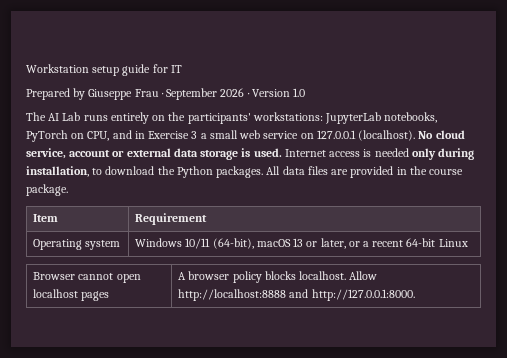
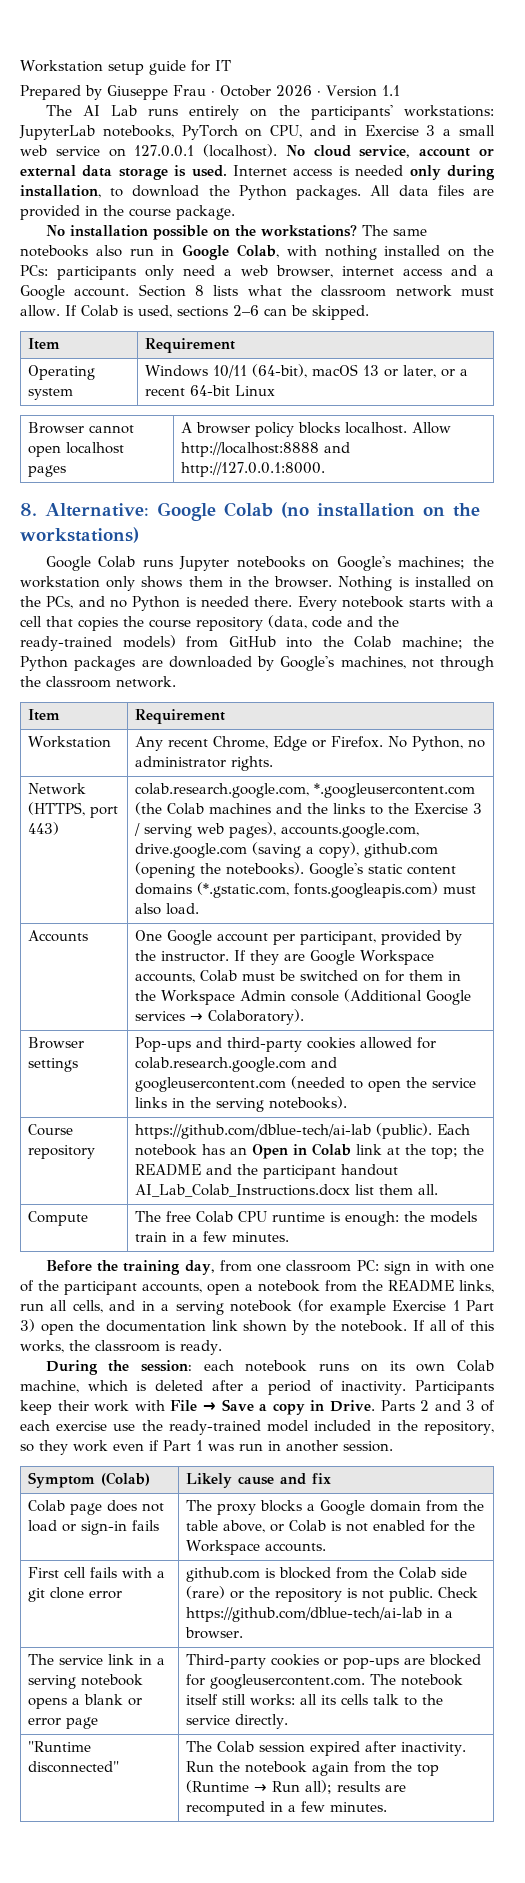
[166,88,218,100] September -> [220,85,271,97] October
[293,88,306,97] 1.0 -> [381,85,400,96] 1.1
(68, 190) none -> [45,225,427,240] [20,244,495,260] [20,265,494,280] [20,284,494,300] [20,305,369,320] // No installation possible on the workstations? The same notebooks also run in Google Colab, with nothing installed on the PCs: participants only need a web browser, internet access and a Google account. Section 8 lists what the classroom network must allow. If Colab is used, sections 2–6 can be skipped.
(415, 295) none -> [20,502,480,521] [20,527,139,543] [45,556,494,571] [20,576,495,591] [20,596,494,611] [20,615,399,631] [20,635,494,651] [20,656,494,671] [20,676,176,688] [27,709,60,721] [134,709,225,724] [27,736,111,748] [134,736,485,751] [134,756,273,771] [27,783,86,795] [27,802,118,818] [27,822,59,835] [134,783,475,798] [134,802,482,815] [133,822,419,838] [134,842,438,858] [134,862,456,878] [134,882,476,898] [134,903,199,915] [27,930,88,942] [134,930,462,945] [134,950,434,965] [134,970,461,983] [134,989,471,1005] [134,1009,304,1025] [27,1037,84,1049] [27,1058,78,1072] [134,1037,436,1052] [134,1057,337,1072] [134,1076,476,1092] [134,1096,347,1112] [27,1124,73,1136] [27,1145,95,1159] [134,1123,470,1139] [134,1143,484,1159] [134,1164,398,1179] [134,1184,438,1197] [27,1211,88,1226] [134,1211,477,1226] [134,1231,289,1242] [45,1260,495,1275] [20,1280,494,1295] [20,1299,495,1315] [20,1319,495,1335] [20,1340,222,1355] [45,1360,495,1375] [20,1380,494,1395] [20,1399,496,1415] [20,1420,495,1435] [20,1440,393,1455] [27,1472,150,1488] [185,1473,331,1488] [27,1500,164,1515] [27,1520,159,1535] [185,1500,484,1515] [185,1520,475,1533] [185,1540,326,1555] [27,1567,165,1578] [27,1587,122,1602] [185,1567,467,1582] [185,1586,478,1602] [185,1607,453,1622] [184,1627,243,1639] [27,1654,165,1665] [27,1674,143,1689] [27,1694,142,1709] [27,1717,98,1729] [185,1654,481,1669] [185,1674,463,1689] [185,1694,443,1706] [185,1714,288,1729] [27,1741,91,1752] [27,1761,119,1773] [185,1741,466,1756] [185,1761,439,1776] [185,1780,406,1794] [185,1801,387,1816] // 8. Alternative: Google Colab (no installation on the workstations) // Google Colab runs Jupyter notebooks on Google's machines; the workstation only shows them in the browser. Nothing is installed on the PCs, and no Python is needed there. Every notebook starts with a cell that copies the course repository (data, code and the ready-trained models) from GitHub into the Colab machine; the Python packages are downloaded by Google's machines, not through the classroom network. // Item | Requirement // Workstation | Any recent Chrome, Edge or Firefox. No Python, no administrator rights. // Network (HTTPS, port 443) | colab.research.google.com, *.googleusercontent.com (the Colab machines and the links to the Exercise 3 / serving web pages), accounts.google.com, drive.google.com (saving a copy), github.com (opening the notebooks). Google's static content domains (*.gstatic.com, fonts.googleapis.com) must also load. // Accounts | One Google account per participant, provided by the instructor. If they are Google Workspace accounts, Colab must be switched on for them in the Workspace Admin console (Additional Google services → Colaboratory). // Browser settings | Pop-ups and third-party cookies allowed for colab.research.google.com and googleusercontent.com (needed to open the service links in the serving notebooks). // Course repository | https://github.com/dblue-tech/ai-lab (public). Each notebook has an Open in Colab link at the top; the README and the participant handout AI_Lab_Colab_Instructions.docx list them all. // Compute | The free Colab CPU runtime is enough: the models train in a few minutes. // Before the training day, from one classroom PC: sign in with one of the participant accounts, open a notebook from the README links, run all cells, and in a serving notebook (for example Exercise 1 Part 3) open the documentation link shown by the notebook. If all of this works, the classroom is ready. // During the session: each notebook runs on its own Colab machine, which is deleted after a period of inactivity. Participants keep their work with File → Save a copy in Drive. Parts 2 and 3 of each exercise use the ready-trained model included in the repository, so they work even if Part 1 was run in another session. // Symptom (Colab) | Likely cause and fix // Colab page does not load or sign-in fails | The proxy blocks a Google domain from the table above, or Colab is not enabled for the Workspace accounts. // First cell fails with a git clone error | github.com is blocked from the Colab side (rare) or the repository is not public. Check https://github.com/dblue-tech/ai-lab in a browser. // The service link in a serving notebook opens a blank or error page | Third-party cookies or pop-ups are blocked for googleusercontent.com. The notebook itself still works: all its cells talk to the service directly. // "Runtime disconnected" | The Colab session expired after inactivity. Run the notebook again from the top (Runtime → Run all); results are recomputed in a few minutes.

